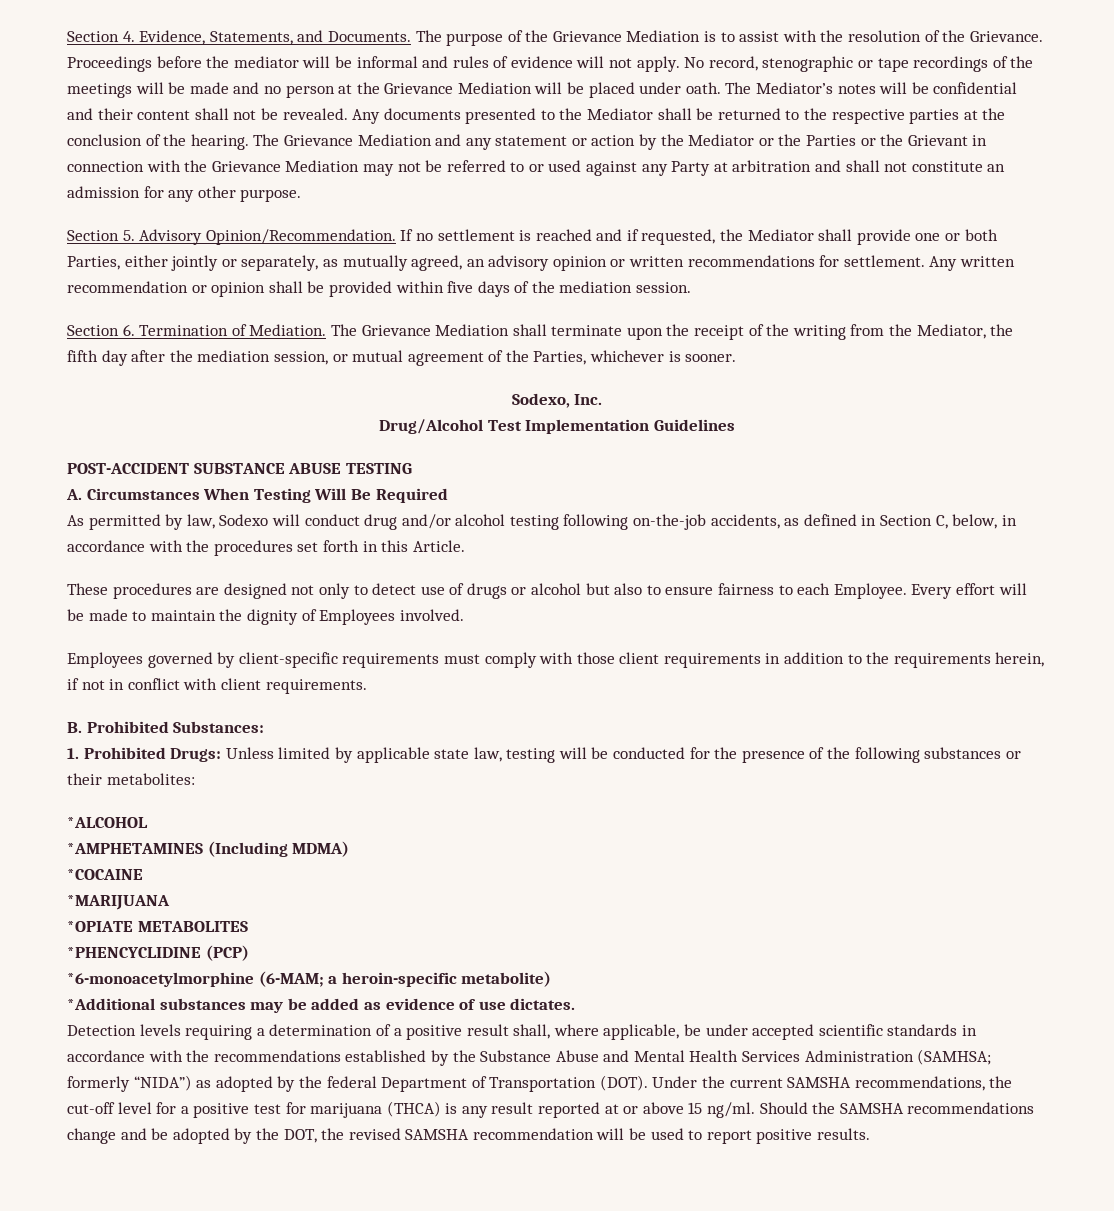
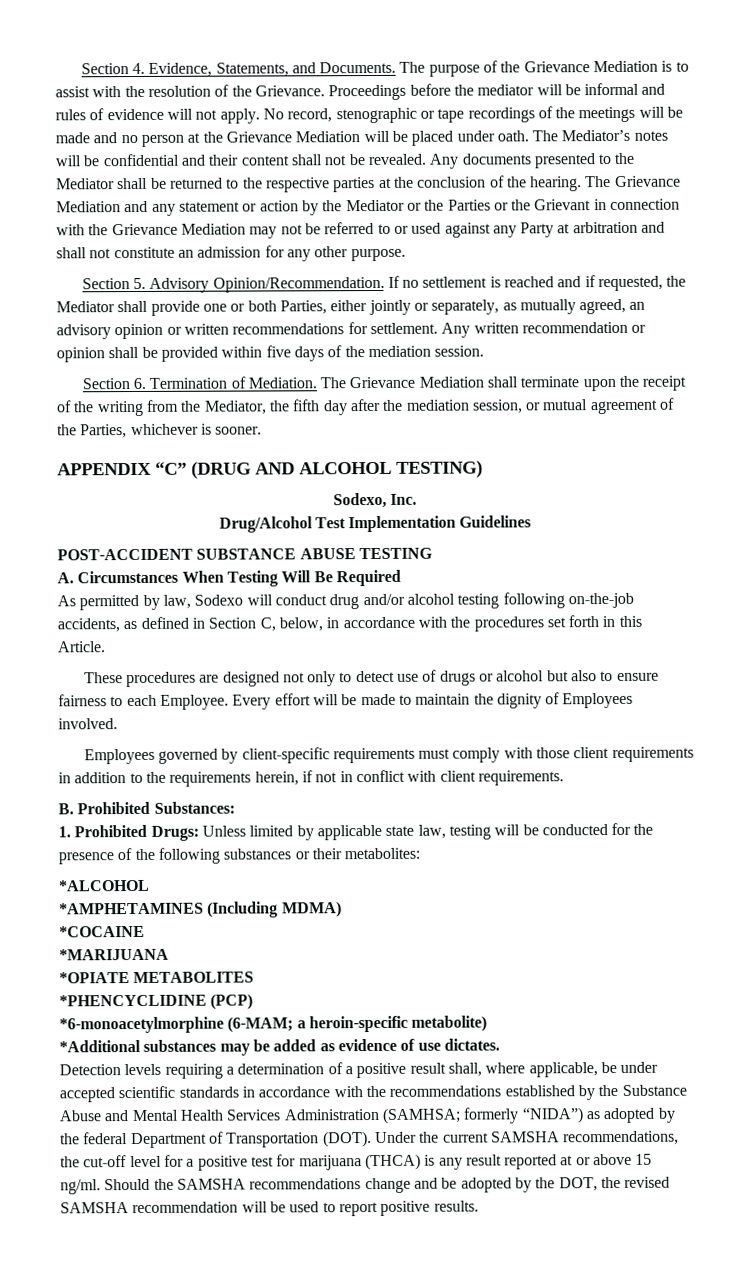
(737, 358) none -> [57,460,483,479] // APPENDIX “C” (DRUG AND ALCOHOL TESTING)

